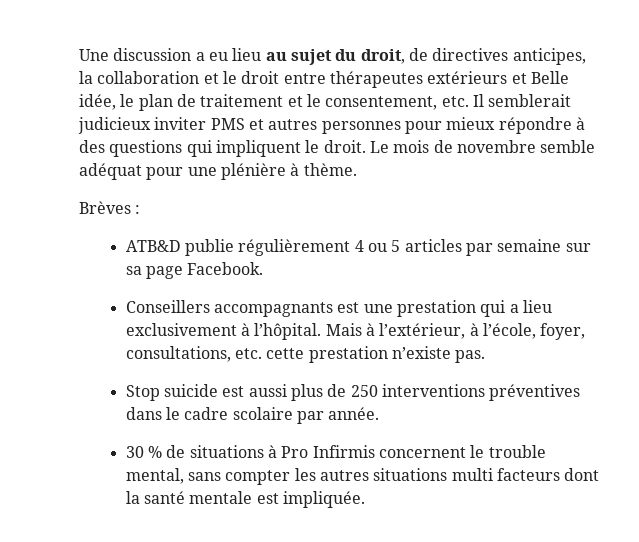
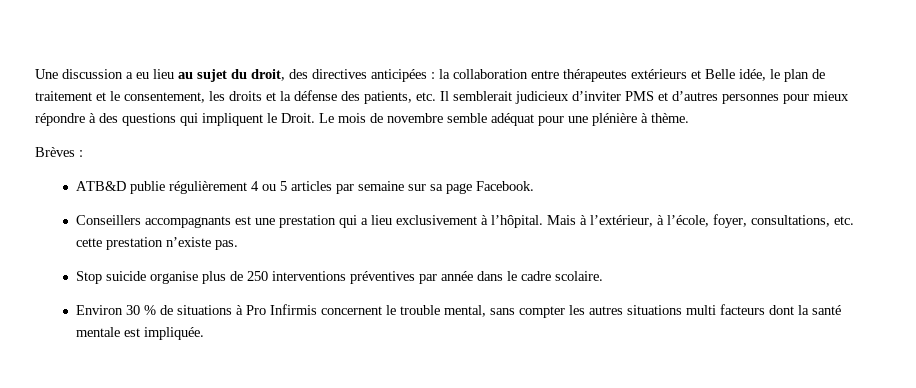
[408,48,586,65] [79,71,280,84] de directives anticipes, la collaboration et le droit -> [289,69,528,82] des directives anticipées : la collaboration
(438, 103) none -> [209,90,412,104] les droits et la défense des patients,
[154,117,207,130] inviter -> [572,91,621,101] d’inviter
[268,119,318,130] autres -> [672,91,718,101] d’autres
[323,140,366,153] droit. -> [281,113,315,123] Droit.
[222,384,287,397] est aussi -> [150,271,199,284] organise
(581, 392) none -> [419,271,474,284] par année
[232,407,380,424] scolaire par année. // -> [555,271,604,281] [76,305,124,315] scolaire. // Environ

